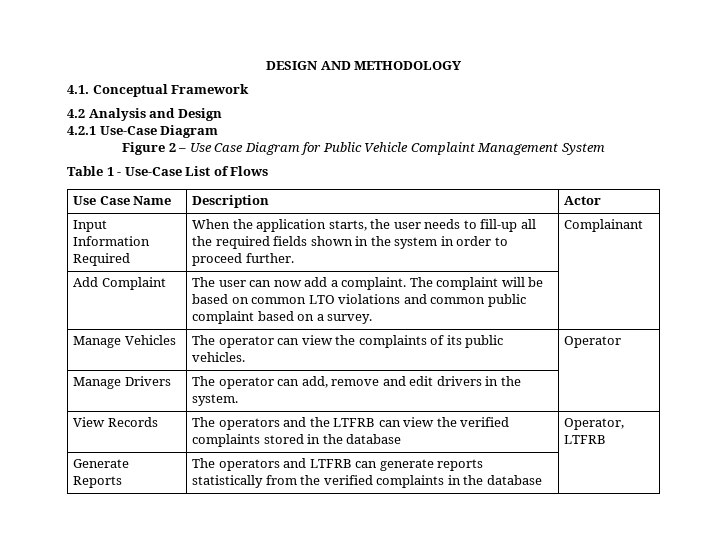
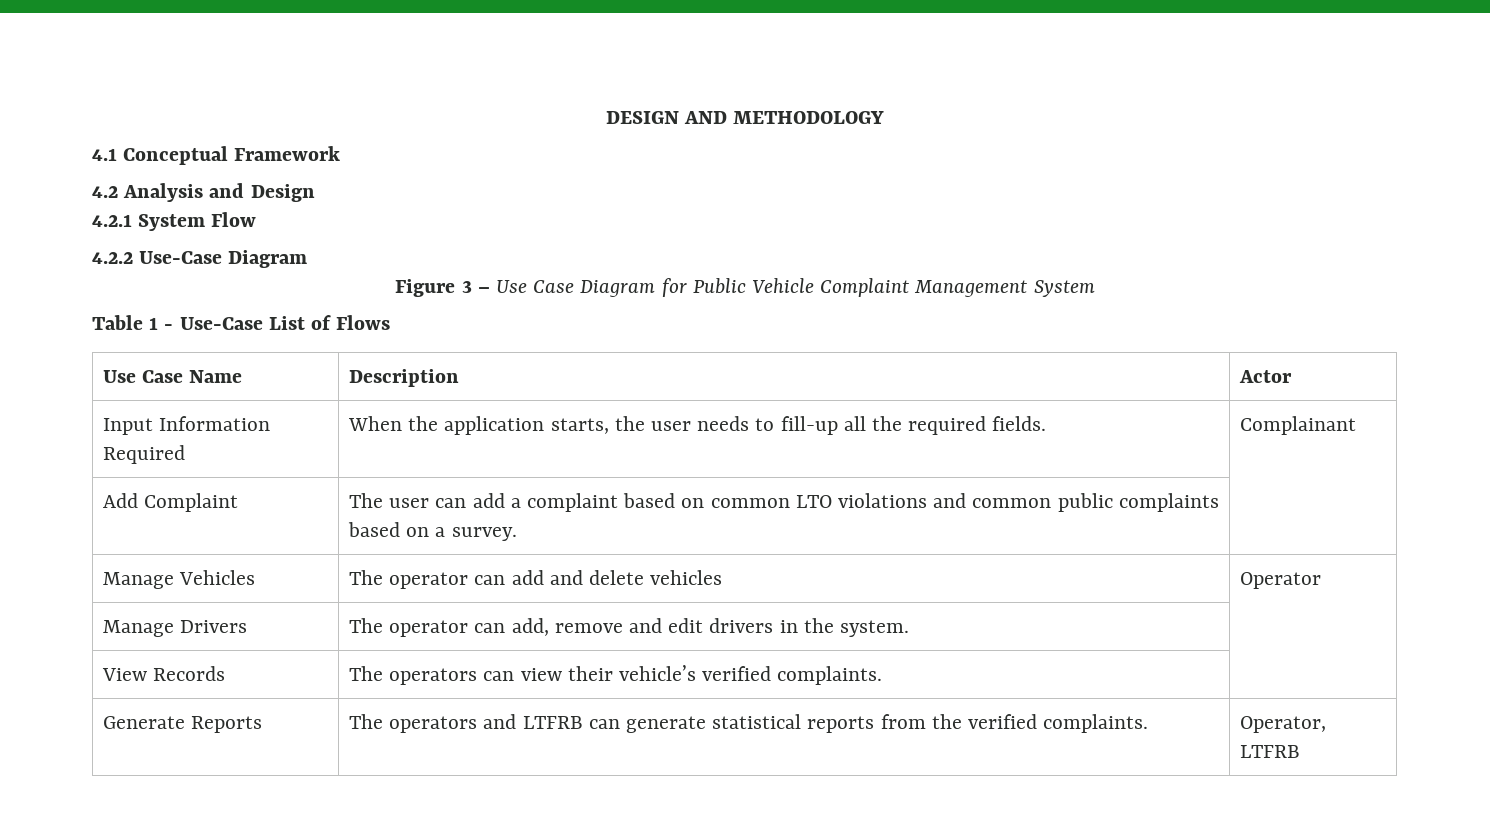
[67,85,89,94] 4.1. -> [92,148,117,161] 4.1
(96, 130) none -> [138,212,257,231] [92,252,133,264] System Flow // 4.2.2
[168,143,176,152] 2 -> [461,281,472,293] 3
[273,236,508,249] [192,253,294,266] fields shown in the system in order to proceed further. -> [992,416,1047,431] fields.
[273,280,302,287] now -> (467, 503) none
[341,277,544,290] complaint. The complaint will be -> [526,493,618,512] complaint
[192,311,255,324] complaint -> [1118,493,1219,512] complaints
[301,335,504,348] [192,352,246,362] view the complaints of its public vehicles. -> [511,570,723,585] add and delete vehicles
[283,417,510,427] [192,434,402,447] [564,418,625,430] [564,435,607,444] and the LTFRB can view the verified complaints stored in the database | Operator, LTFRB -> [483,665,883,685] can view their vehicle’s verified complaints. |
[437,459,484,471] [192,475,264,488] reports statistically -> [712,714,875,733] statistical reports
[376,475,542,488] complaints in the database | -> [1043,714,1149,733] [1239,716,1326,733] [1239,745,1300,758] complaints. | Operator, LTFRB

